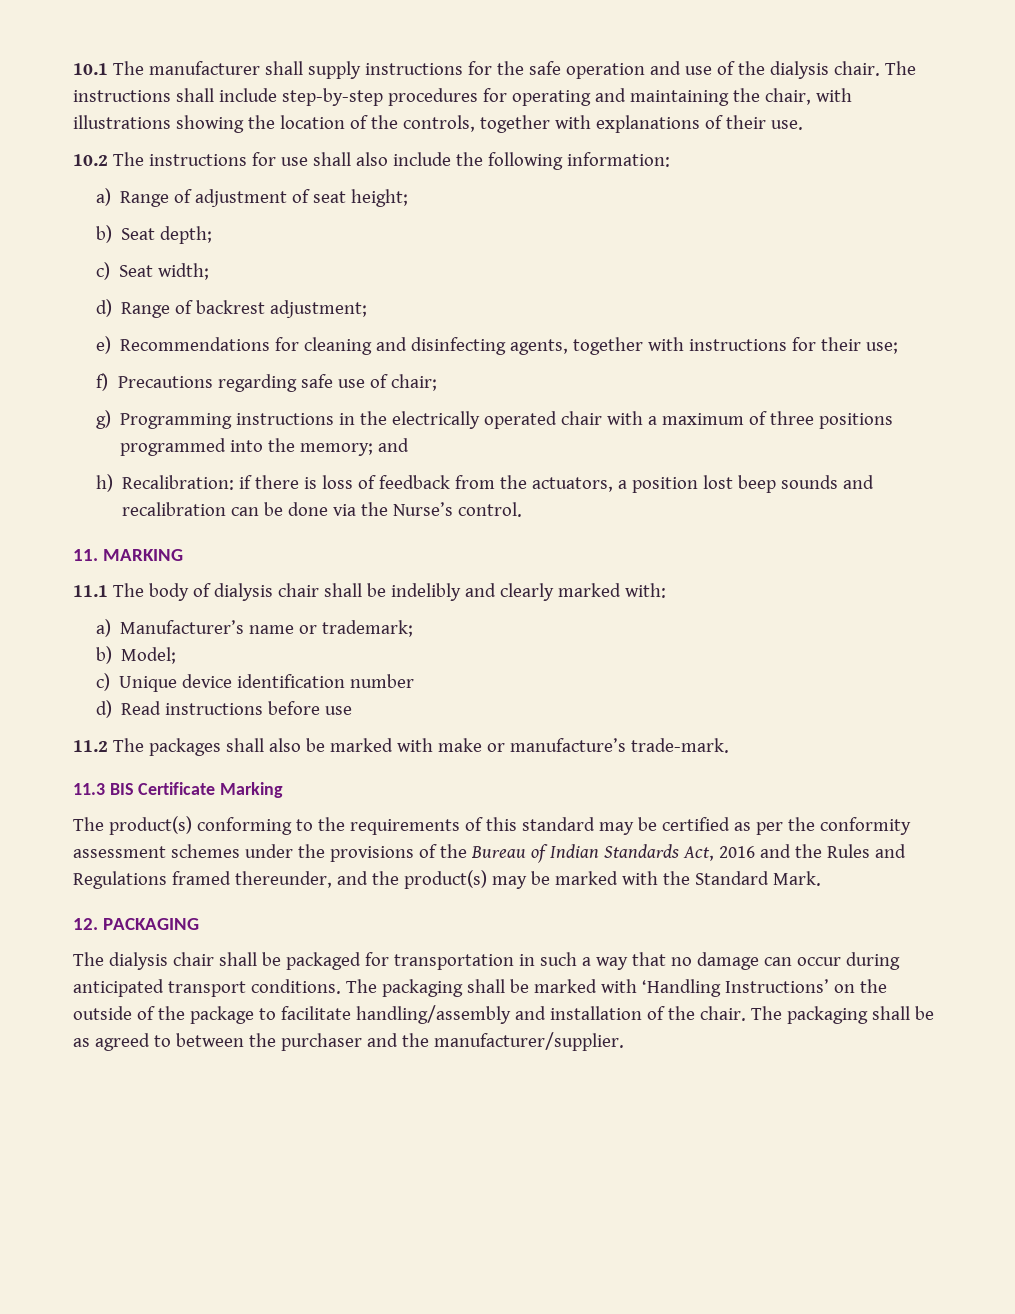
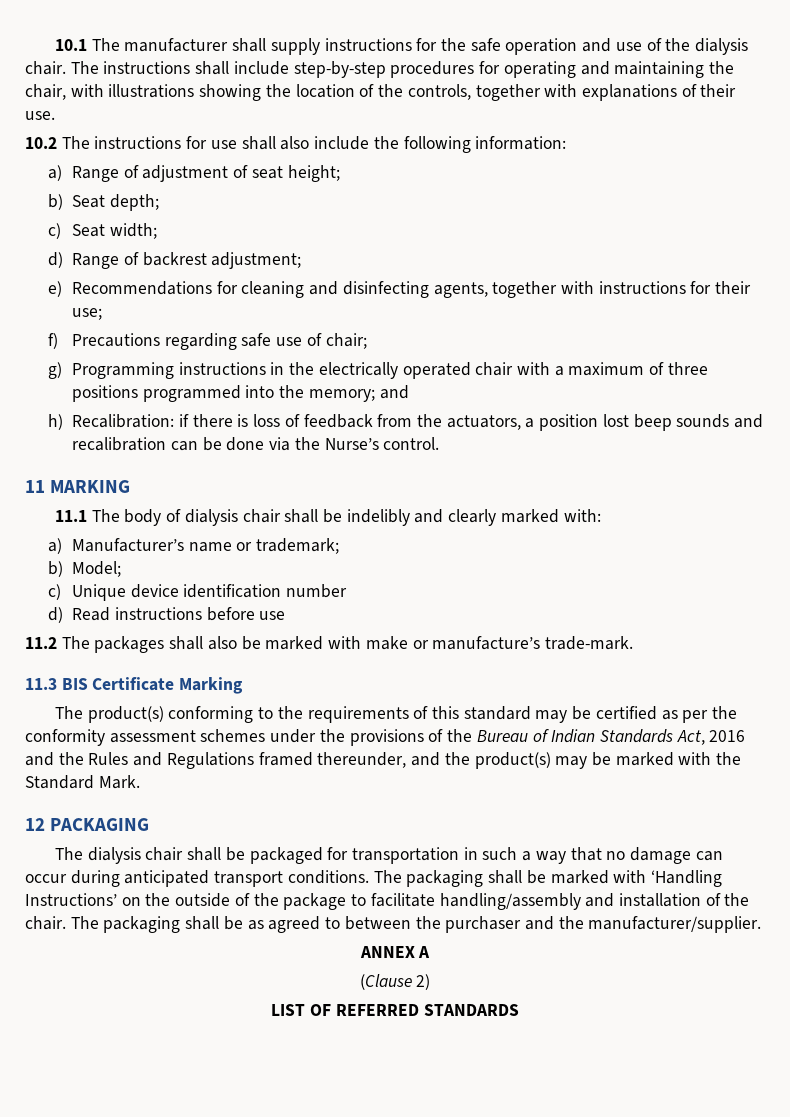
[73,549,98,561] 11. -> [25,480,45,493] 11
[73,918,98,930] 12. -> [25,818,45,831] 12
(624, 1041) none -> [359,946,431,958] [359,974,431,990] [271,1004,519,1016] // ANNEX A // (Clause 2) // LIST OF REFERRED STANDARDS

